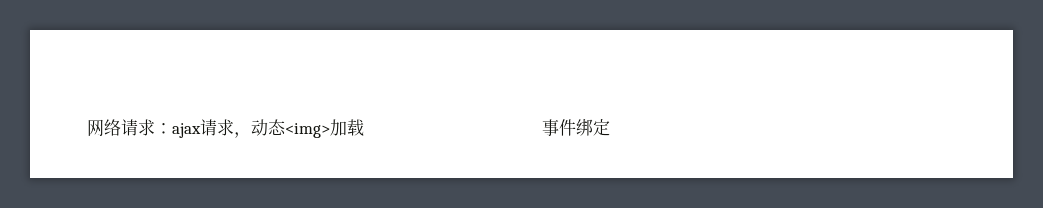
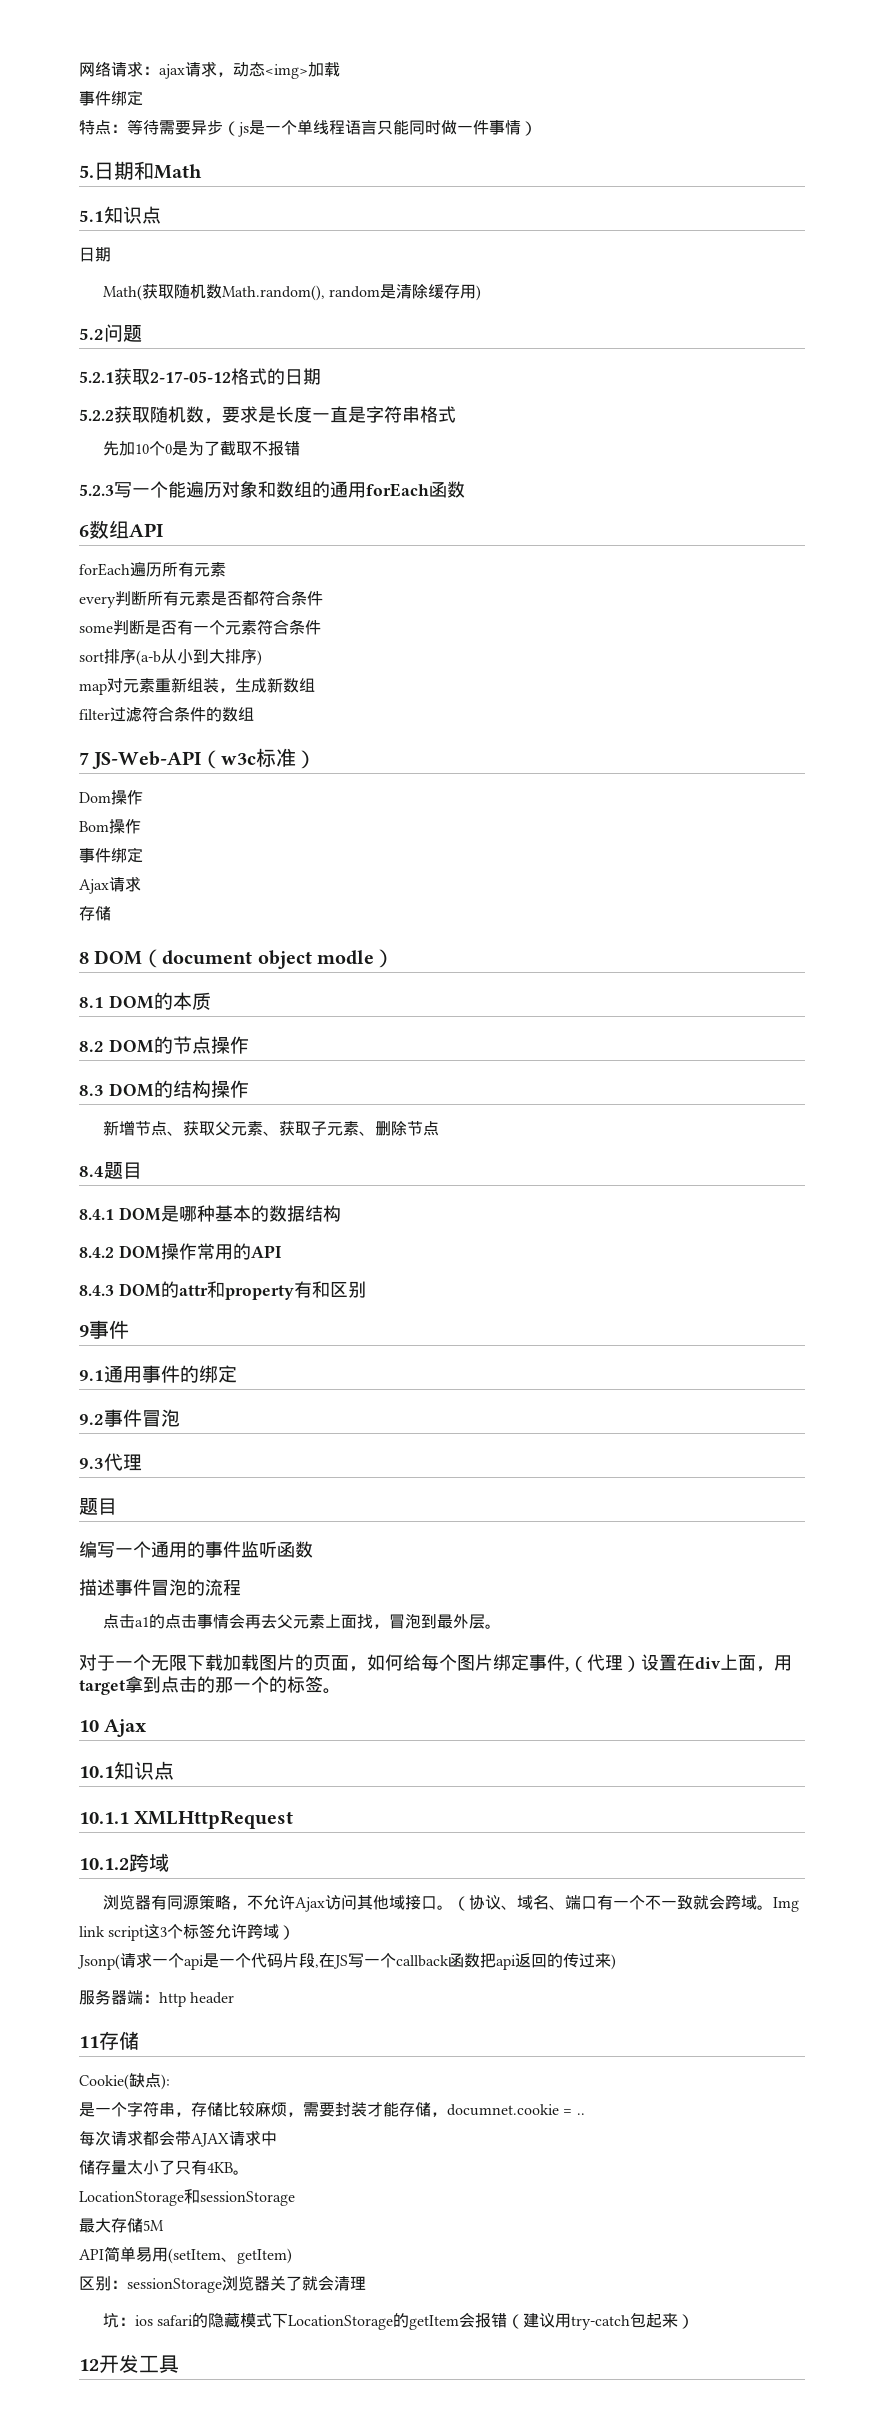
(610, 127) none -> [79,119,537,137] [79,161,202,180] [79,206,161,224] [79,247,111,262] [102,284,482,301] [79,324,142,342] [79,368,321,385] [79,406,456,424] [102,441,300,456] [79,481,465,498] [79,520,163,539] [79,562,226,577] [79,590,323,608] [79,619,321,635] [79,649,262,666] [79,677,315,695] [79,706,254,722] [79,748,317,769] [79,790,143,805] [79,819,141,834] [79,847,143,863] [79,876,141,894] [79,906,111,921] [79,949,395,969] [79,992,211,1010] [79,1036,249,1054] [79,1080,249,1098] [102,1120,439,1136] [79,1162,142,1179] [79,1205,341,1222] [79,1243,282,1260] [79,1281,366,1300] [79,1320,129,1339] [79,1365,237,1383] [79,1409,180,1427] [79,1453,142,1471] [79,1498,117,1515] [79,1541,313,1558] [79,1579,241,1596] [102,1613,501,1629] [79,1654,792,1672] [79,1676,341,1695] [79,1719,148,1737] [79,1761,174,1780] [79,1810,294,1829] [79,1853,169,1872] [102,1894,799,1912] [79,1923,296,1941] [77,1952,616,1970] [79,1989,235,2007] [79,2031,139,2050] [79,2073,170,2090] [79,2101,585,2117] [79,2130,277,2147] [79,2160,249,2175] [79,2189,295,2206] [79,2218,164,2233] [79,2246,292,2264] [79,2275,366,2293] [102,2312,695,2330] [79,2354,179,2373] // 特点：等待需要异步（js是一个单线程语言只能同时做一件事情） // 5.日期和Math // 5.1知识点 // 日期 // Math(获取随机数Math.random(), random是清除缓存用) // 5.2问题 // 5.2.1获取2-17-05-12格式的日期 // 5.2.2获取随机数，要求是长度一直是字符串格式 // 先加10个0是为了截取不报错 // 5.2.3写一个能遍历对象和数组的通用forEach函数 // 6数组API // forEach遍历所有元素 // every判断所有元素是否都符合条件 // some判断是否有一个元素符合条件 // sort排序(a-b从小到大排序) // map对元素重新组装，生成新数组 // filter过滤符合条件的数组 // 7 JS-Web-API（w3c标准） // Dom操作 // Bom操作 // 事件绑定 // Ajax请求 // 存储 // 8 DOM（document object modle） // 8.1 DOM的本质 // 8.2 DOM的节点操作 // 8.3 DOM的结构操作 // 新增节点、获取父元素、获取子元素、删除节点 // 8.4题目 // 8.4.1 DOM是哪种基本的数据结构 // 8.4.2 DOM操作常用的API // 8.4.3 DOM的attr和property有和区别 // 9事件 // 9.1通用事件的绑定 // 9.2事件冒泡 // 9.3代理 // 题目 // 编写一个通用的事件监听函数 // 描述事件冒泡的流程 // 点击a1的点击事情会再去父元素上面找，冒泡到最外层。 // 对于一个无限下载加载图片的页面，如何给每个图片绑定事件,（代理）设置在div上面，用target拿到点击的那一个的标签。 // 10 Ajax // 10.1知识点 // 10.1.1 XMLHttpRequest // 10.1.2跨域 // 浏览器有同源策略，不允许Ajax访问其他域接口。（协议、域名、端口有一个不一致就会跨域。Img link script这3个标签允许跨域） // Jsonp(请求一个api是一个代码片段,在JS写一个callback函数把api返回的传过来) // 服务器端：http header // 11存储 // Cookie(缺点): // 是一个字符串，存储比较麻烦，需要封装才能存储，documnet.cookie = .. // 每次请求都会带AJAX请求中 // 储存量太小了只有4KB。 // LocationStorage和sessionStorage // 最大存储5M // API简单易用(setItem、getItem) // 区别：sessionStorage浏览器关了就会清理 // 坑：ios safari的隐藏模式下LocationStorage的getItem会报错（建议用try-catch包起来） // 12开发工具

